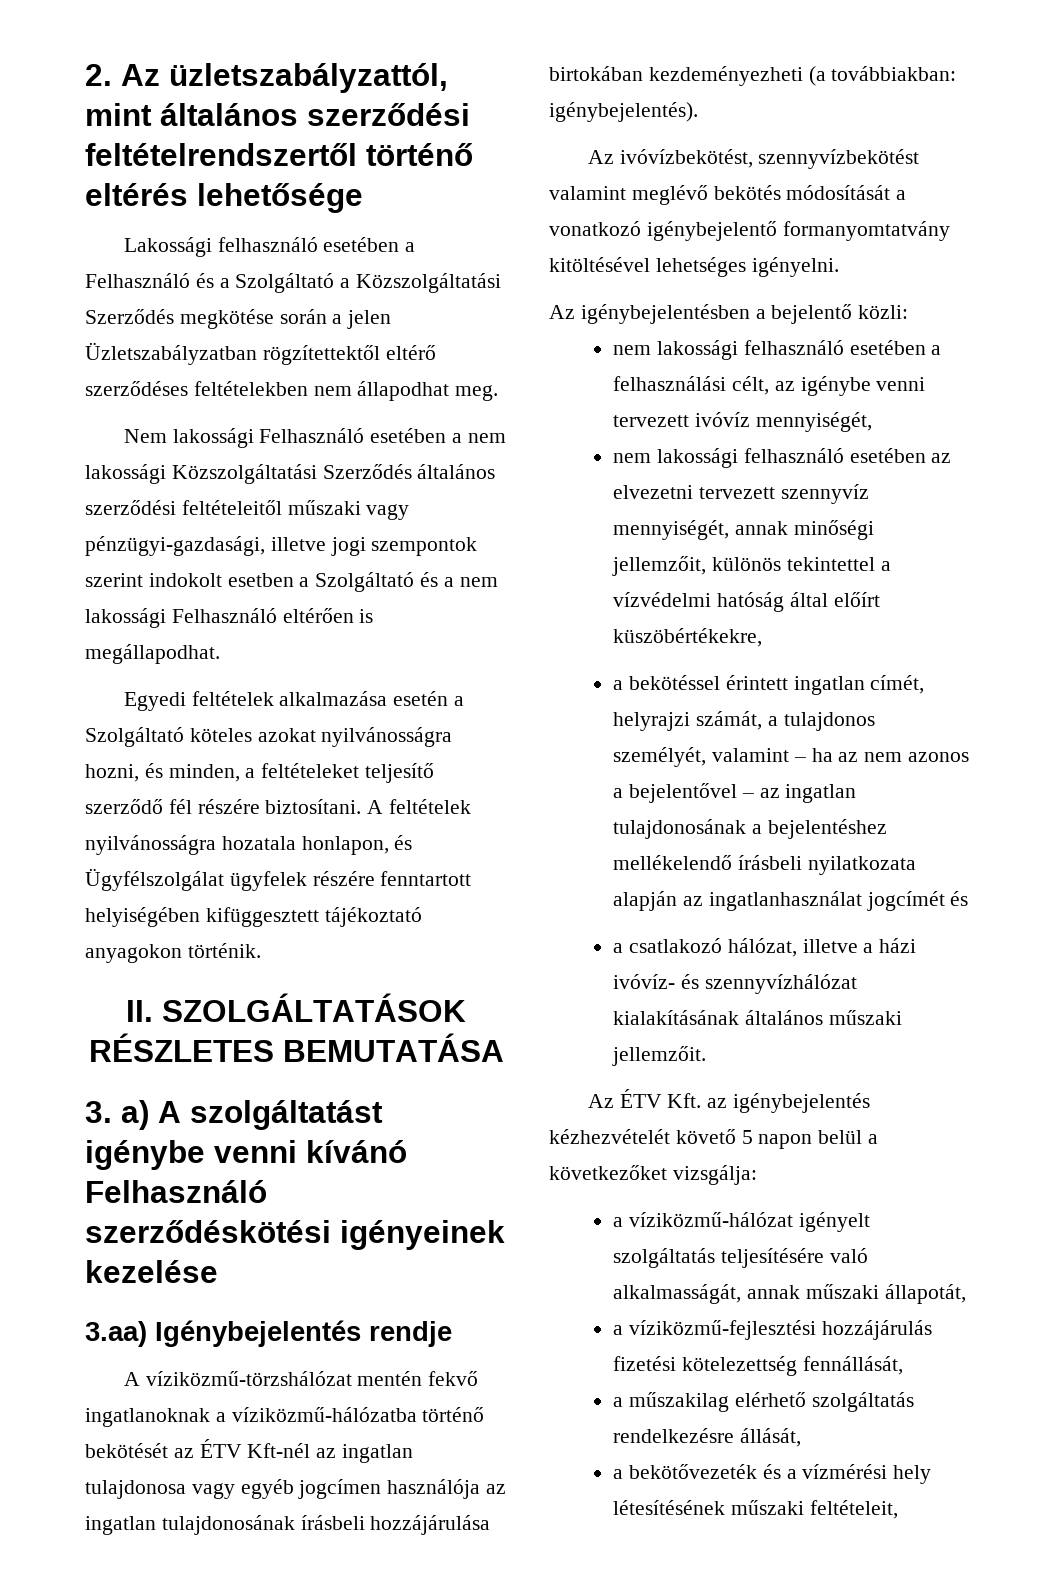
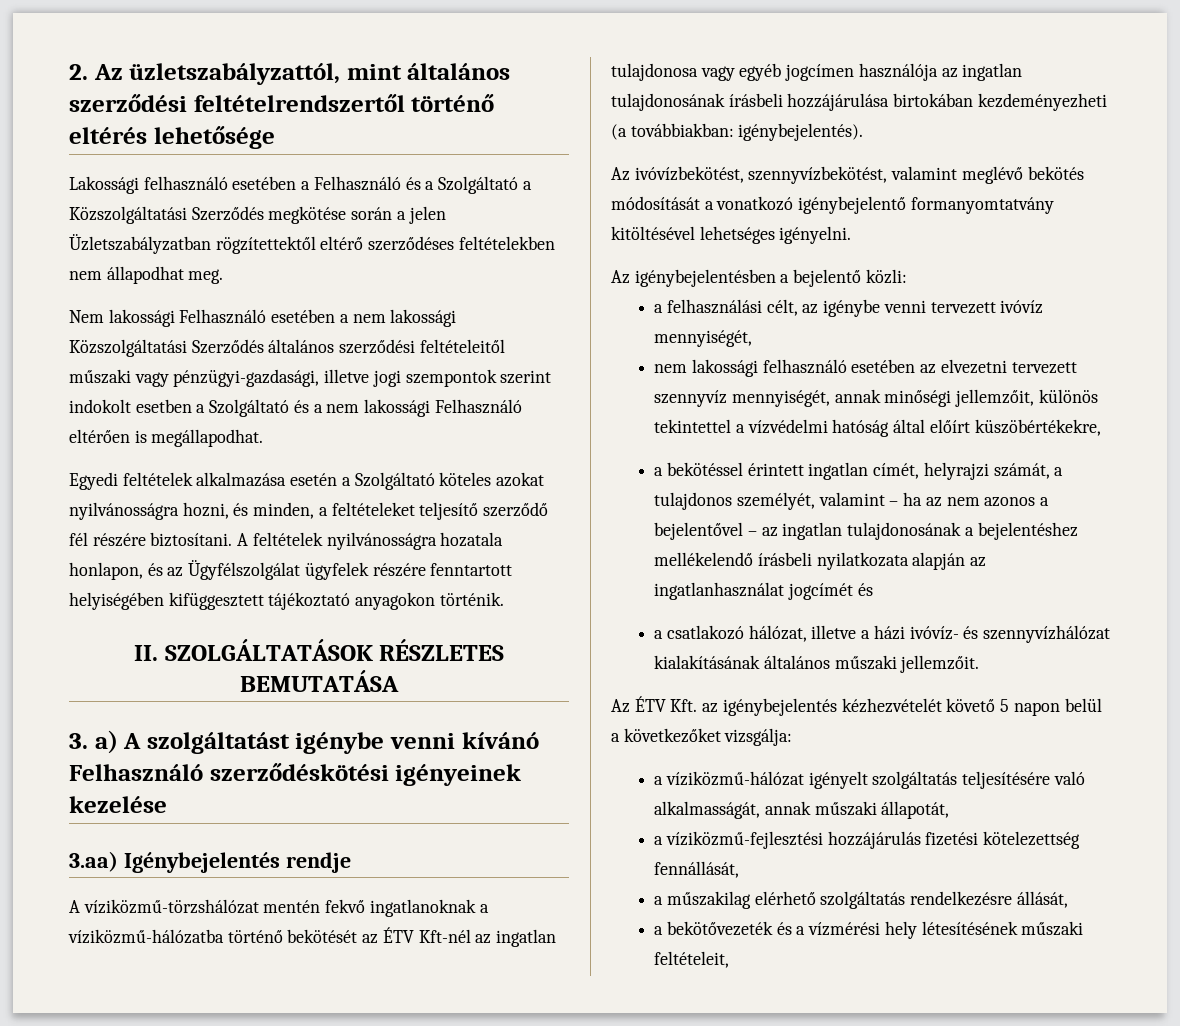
(413, 842) none -> [167,567,184,577] az
[758,149,920,169] szennyvízbekötést -> [748,166,888,184] szennyvízbekötést,
[613,340,926,360] nem lakossági felhasználó esetében -> (907, 276) none

